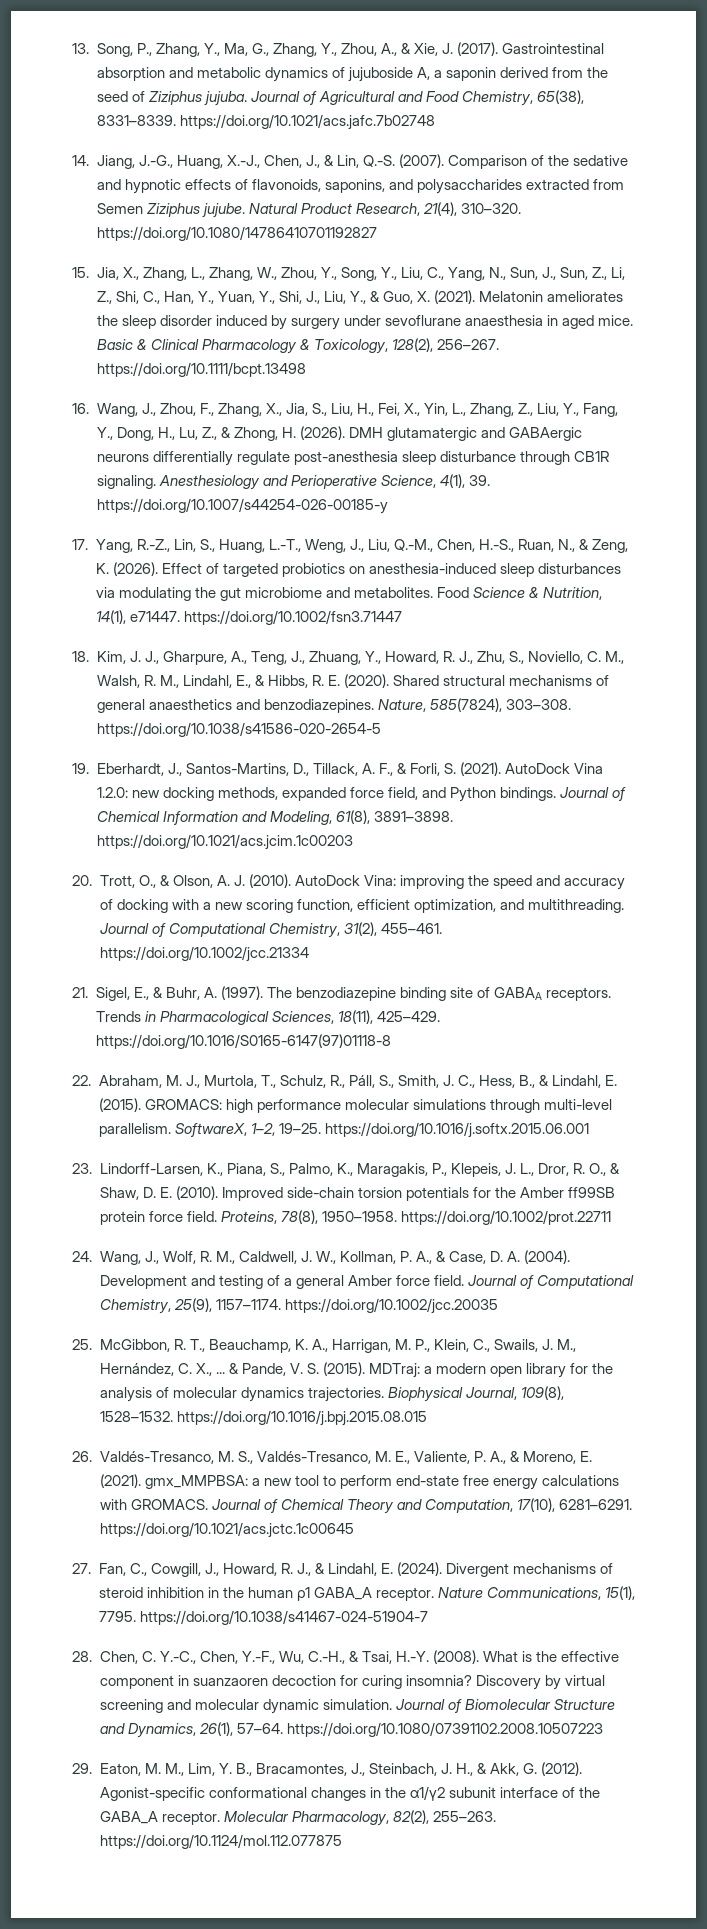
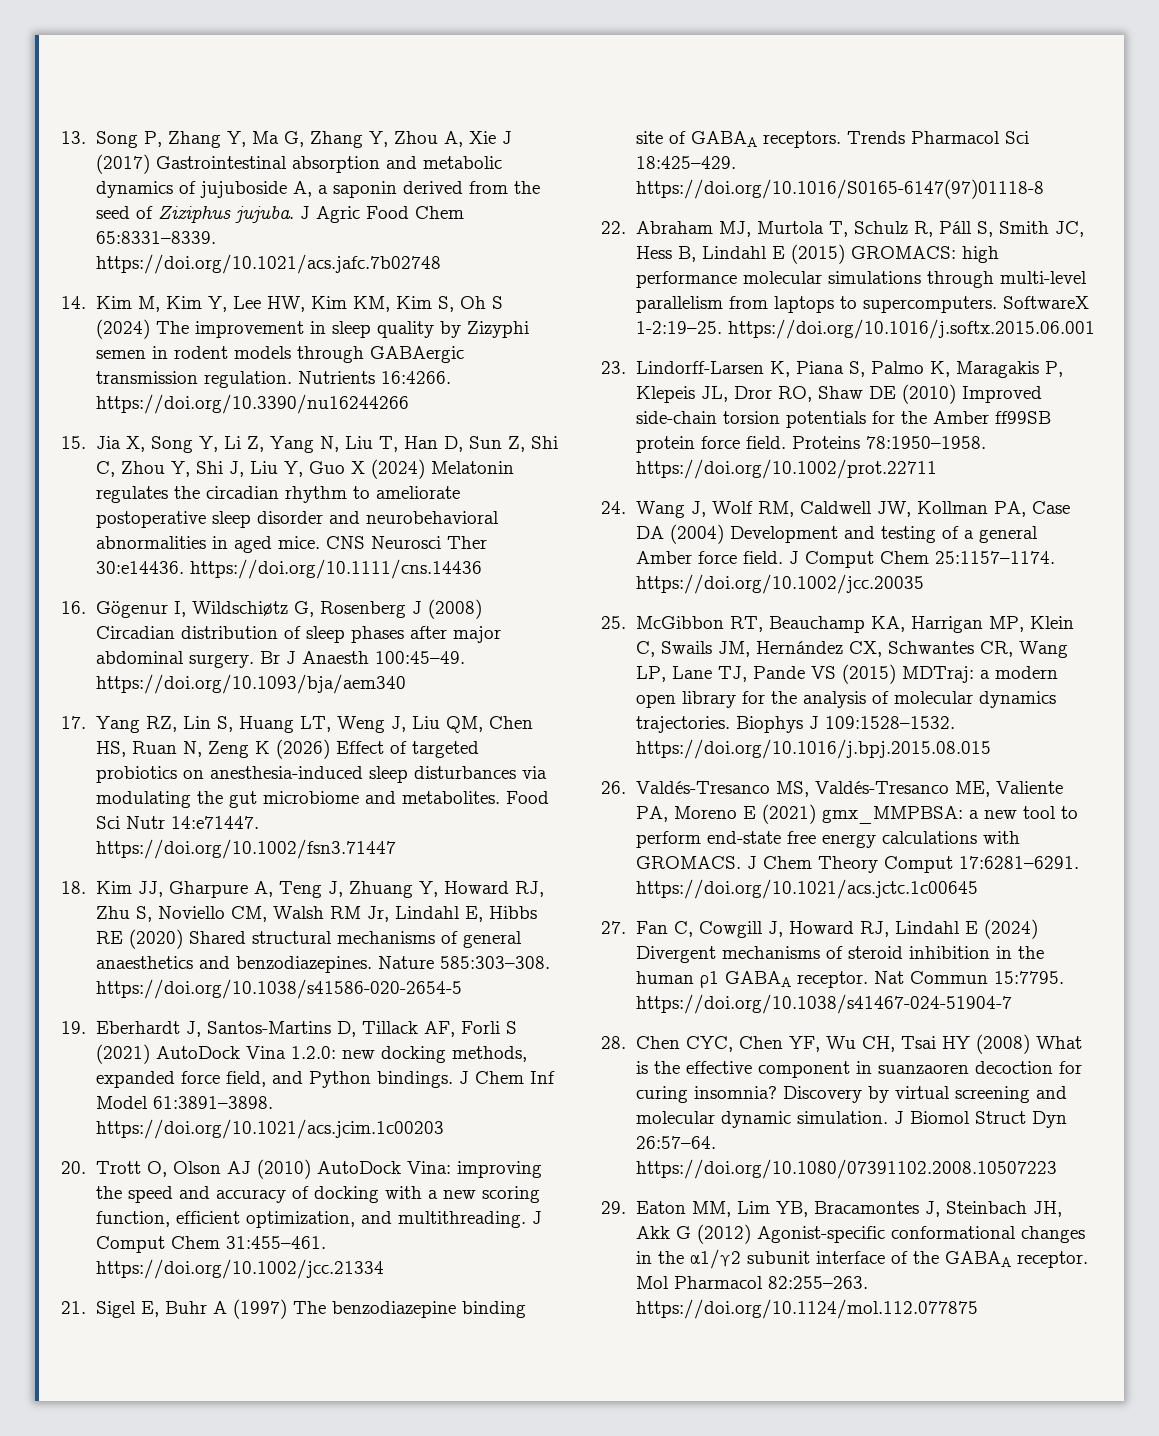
[96,42,499,57] Song, P., Zhang, Y., Ma, G., Zhang, Y., Zhou, A., & Xie, J. (2017). -> [95,131,512,148] [95,154,150,174] Song P, Zhang Y, Ma G, Zhang Y, Zhou A, Xie J (2017)
[250,90,585,106] [96,114,435,130] [72,154,629,169] [96,179,624,194] [96,202,521,218] [96,226,377,241] [72,267,626,281] [96,290,624,304] [96,315,634,330] [96,338,499,354] [96,362,306,377] [72,403,619,417] [96,426,583,441] [96,451,609,466] [96,474,490,490] [96,498,388,514] [72,539,629,553] [95,562,158,576] Journal of Agricultural and Food Chemistry, 65(38), 8331–8339. https://doi.org/10.1021/acs.jafc.7b02748 // 14. Jiang, J.-G., Huang, X.-J., Chen, J., & Lin, Q.-S. (2007). Comparison of the sedative and hypnotic effects of flavonoids, saponins, and polysaccharides extracted from Semen Ziziphus jujube. Natural Product Research, 21(4), 310–320. https://doi.org/10.1080/14786410701192827 // 15. Jia, X., Zhang, L., Zhang, W., Zhou, Y., Song, Y., Liu, C., Yang, N., Sun, J., Sun, Z., Li, Z., Shi, C., Han, Y., Yuan, Y., Shi, J., Liu, Y., & Guo, X. (2021). Melatonin ameliorates the sleep disorder induced by surgery under sevoflurane anaesthesia in aged mice. Basic & Clinical Pharmacology & Toxicology, 128(2), 256–267. https://doi.org/10.1111/bcpt.13498 // 16. Wang, J., Zhou, F., Zhang, X., Jia, S., Liu, H., Fei, X., Yin, L., Zhang, Z., Liu, Y., Fang, Y., Dong, H., Lu, Z., & Zhong, H. (2026). DMH glutamatergic and GABAergic neurons differentially regulate post-anesthesia sleep disturbance through CB1R signaling. Anesthesiology and Perioperative Science, 4(1), 39. https://doi.org/10.1007/s44254-026-00185-y // 17. Yang, R.-Z., Lin, S., Huang, L.-T., Weng, J., Liu, Q.-M., Chen, H.-S., Ruan, N., & Zeng, K. (2026). -> [299,206,464,223] [95,231,216,244] [95,254,441,274] [61,296,503,312] [95,319,529,339] [95,346,464,363] [95,371,451,388] [95,394,409,414] [61,436,558,453] [95,459,514,479] [95,486,460,503] [95,511,499,528] [95,536,487,553] [95,559,482,579] [61,599,482,619] [95,626,501,643] [95,651,465,668] [95,674,406,694] [61,716,533,733] [95,739,330,759] J Agric Food Chem 65:8331–8339. https://doi.org/10.1021/acs.jafc.7b02748 // 14. Kim M, Kim Y, Lee HW, Kim KM, Kim S, Oh S (2024) The improvement in sleep quality by Zizyphi semen in rodent models through GABAergic transmission regulation. Nutrients 16:4266. https://doi.org/10.3390/nu16244266 // 15. Jia X, Song Y, Li Z, Yang N, Liu T, Han D, Sun Z, Shi C, Zhou Y, Shi J, Liu Y, Guo X (2024) Melatonin regulates the circadian rhythm to ameliorate postoperative sleep disorder and neurobehavioral abnormalities in aged mice. CNS Neurosci Ther 30:e14436. https://doi.org/10.1111/cns.14436 // 16. Gögenur I, Wildschiøtz G, Rosenberg J (2008) Circadian distribution of sleep phases after major abdominal surgery. Br J Anaesth 100:45–49. https://doi.org/10.1093/bja/aem340 // 17. Yang RZ, Lin S, Huang LT, Weng J, Liu QM, Chen HS, Ruan N, Zeng K (2026)
[472,587,603,600] [95,610,402,625] [72,651,625,665] [96,674,389,688] Science & Nutrition, 14(1), e71447. https://doi.org/10.1002/fsn3.71447 // 18. Kim, J. J., Gharpure, A., Teng, J., Zhuang, Y., Howard, R. J., Zhu, S., Noviello, C. M., Walsh, R. M., Lindahl, E., & Hibbs, R. E. (2020). -> [95,816,259,829] [95,839,396,859] [61,881,544,898] [95,906,537,922] [95,929,183,949] Sci Nutr 14:e71447. https://doi.org/10.1002/fsn3.71447 // 18. Kim JJ, Gharpure A, Teng J, Zhuang Y, Howard RJ, Zhu S, Noviello CM, Walsh RM Jr, Lindahl E, Hibbs RE (2020)
[377,698,571,712] Nature, 585(7824), 303–308. -> [377,956,550,969] Nature 585:303–308.
[96,762,502,776] Eberhardt, J., Santos-Martins, D., Tillack, A. F., & Forli, S. (2021). -> [95,1021,517,1037] [95,1044,150,1064] Eberhardt J, Santos-Martins D, Tillack AF, Forli S (2021)
[560,787,627,801] [96,810,453,825] [96,834,353,850] [72,874,291,888] Journal of Chemical Information and Modeling, 61(8), 3891–3898. https://doi.org/10.1021/acs.jcim.1c00203 // 20. Trott, O., & Olson, A. J. (2010). -> [458,1071,555,1084] [95,1096,273,1109] [95,1119,444,1139] [61,1159,311,1179] J Chem Inf Model 61:3891–3898. https://doi.org/10.1021/acs.jcim.1c00203 // 20. Trott O, Olson AJ (2010)
[99,922,442,938] [99,946,309,962] [72,986,263,1001] Journal of Computational Chemistry, 31(2), 455–461. https://doi.org/10.1002/jcc.21334 // 21. Sigel, E., & Buhr, A. (1997). -> [531,1211,542,1224] [95,1236,326,1253] [95,1259,384,1279] [61,1299,287,1319] J Comput Chem 31:455–461. https://doi.org/10.1002/jcc.21334 // 21. Sigel E, Buhr A (1997)
[144,1010,440,1025] [95,1034,391,1049] [72,1075,618,1088] [98,1098,141,1112] in Pharmacological Sciences, 18(11), 425–429. https://doi.org/10.1016/S0165-6147(97)01118-8 // 22. Abraham, M. J., Murtola, T., Schulz, R., Páll, S., Smith, J. C., Hess, B., & Lindahl, E. (2015). -> [910,131,1029,144] [635,156,736,169] [635,179,1044,199] [601,221,1084,237] [635,244,845,264] Pharmacol Sci 18:425–429. https://doi.org/10.1016/S0165-6147(97)01118-8 // 22. Abraham MJ, Murtola T, Schulz R, Páll S, Smith JC, Hess B, Lindahl E (2015)
[98,1122,589,1138] [72,1163,621,1177] [99,1186,218,1200] parallelism. SoftwareX, 1–2, 19–25. https://doi.org/10.1016/j.softx.2015.06.001 // 23. Lindorff-Larsen, K., Piana, S., Palmo, K., Maragakis, P., Klepeis, J. L., Dror, R. O., & Shaw, D. E. (2010). -> [635,296,1089,313] [635,319,1095,339] [601,361,1063,378] [635,384,956,404] parallelism from laptops to supercomputers. SoftwareX 1-2:19–25. https://doi.org/10.1016/j.softx.2015.06.001 // 23. Lindorff-Larsen K, Piana S, Palmo K, Maragakis P, Klepeis JL, Dror RO, Shaw DE (2010)
[220,1210,397,1224] Proteins, 78(8), 1950–1958. -> [791,436,986,449] Proteins 78:1950–1958.
[99,1250,571,1265] Wang, J., Wolf, R. M., Caldwell, J. W., Kollman, P. A., & Case, D. A. (2004). -> [635,501,1070,518] [635,524,724,544] Wang J, Wolf RM, Caldwell JW, Kollman PA, Case DA (2004)
[467,1275,635,1289] [99,1298,498,1314] [72,1339,577,1353] [99,1362,365,1376] Journal of Computational Chemistry, 25(9), 1157–1174. https://doi.org/10.1002/jcc.20035 // 25. McGibbon, R. T., Beauchamp, K. A., Harrigan, M. P., Klein, C., Swails, J. M., Hernández, C. X., ... & Pande, V. S. (2015). -> [788,551,1055,568] [635,574,924,594] [601,616,1074,633] [635,641,1068,658] [635,664,896,684] J Comput Chem 25:1157–1174. https://doi.org/10.1002/jcc.20035 // 25. McGibbon RT, Beauchamp KA, Harrigan MP, Klein C, Swails JM, Hernández CX, Schwantes CR, Wang LP, Lane TJ, Pande VS (2015)
[387,1386,564,1402] [99,1410,427,1426] [72,1451,593,1464] [99,1474,141,1488] Biophysical Journal, 109(8), 1528–1532. https://doi.org/10.1016/j.bpj.2015.08.015 // 26. Valdés-Tresanco, M. S., Valdés-Tresanco, M. E., Valiente, P. A., & Moreno, E. (2021). -> [735,716,955,733] [635,739,991,759] [601,781,1063,797] [635,804,816,824] Biophys J 109:1528–1532. https://doi.org/10.1016/j.bpj.2015.08.015 // 26. Valdés-Tresanco MS, Valdés-Tresanco ME, Valiente PA, Moreno E (2021)
[211,1498,632,1514] [99,1522,354,1538] [72,1562,443,1577] Journal of Chemical Theory and Computation, 17(10), 6281–6291. https://doi.org/10.1021/acs.jctc.1c00645 // 27. Fan, C., Cowgill, J., Howard, R. J., & Lindahl, E. (2024). -> [746,856,1079,873] [635,879,978,899] [601,919,1038,939] J Chem Theory Comput 17:6281–6291. https://doi.org/10.1021/acs.jctc.1c00645 // 27. Fan C, Cowgill J, Howard RJ, Lindahl E (2024)
[313,1586,635,1601] [98,1610,428,1625] [72,1650,480,1664] GABA_A receptor. Nature Communications, 15(1), 7795. https://doi.org/10.1038/s41467-024-51904-7 // 28. Chen, C. Y.-C., Chen, Y.-F., Wu, C.-H., & Tsai, H.-Y. (2008). -> [724,971,1064,988] [635,994,1012,1014] [601,1034,1030,1054] GABAA receptor. Nat Commun 15:7795. https://doi.org/10.1038/s41467-024-51904-7 // 28. Chen CYC, Chen YF, Wu CH, Tsai HY (2008)
[395,1699,615,1713] [99,1722,603,1738] [72,1762,583,1776] Journal of Biomolecular Structure and Dynamics, 26(1), 57–64. https://doi.org/10.1080/07391102.2008.10507223 // 29. Eaton, M. M., Lim, Y. B., Bracamontes, J., Steinbach, J. H., & Akk, G. (2012). -> [893,1111,1067,1128] [635,1136,716,1149] [635,1159,1057,1179] [601,1201,1062,1217] [635,1224,751,1244] J Biomol Struct Dyn 26:57–64. https://doi.org/10.1080/07391102.2008.10507223 // 29. Eaton MM, Lim YB, Bracamontes J, Steinbach JH, Akk G (2012)
[99,1810,496,1826] GABA_A receptor. Molecular Pharmacology, 82(2), 255–263. -> [944,1251,1088,1268] [635,1276,868,1289] GABAA receptor. Mol Pharmacol 82:255–263.

